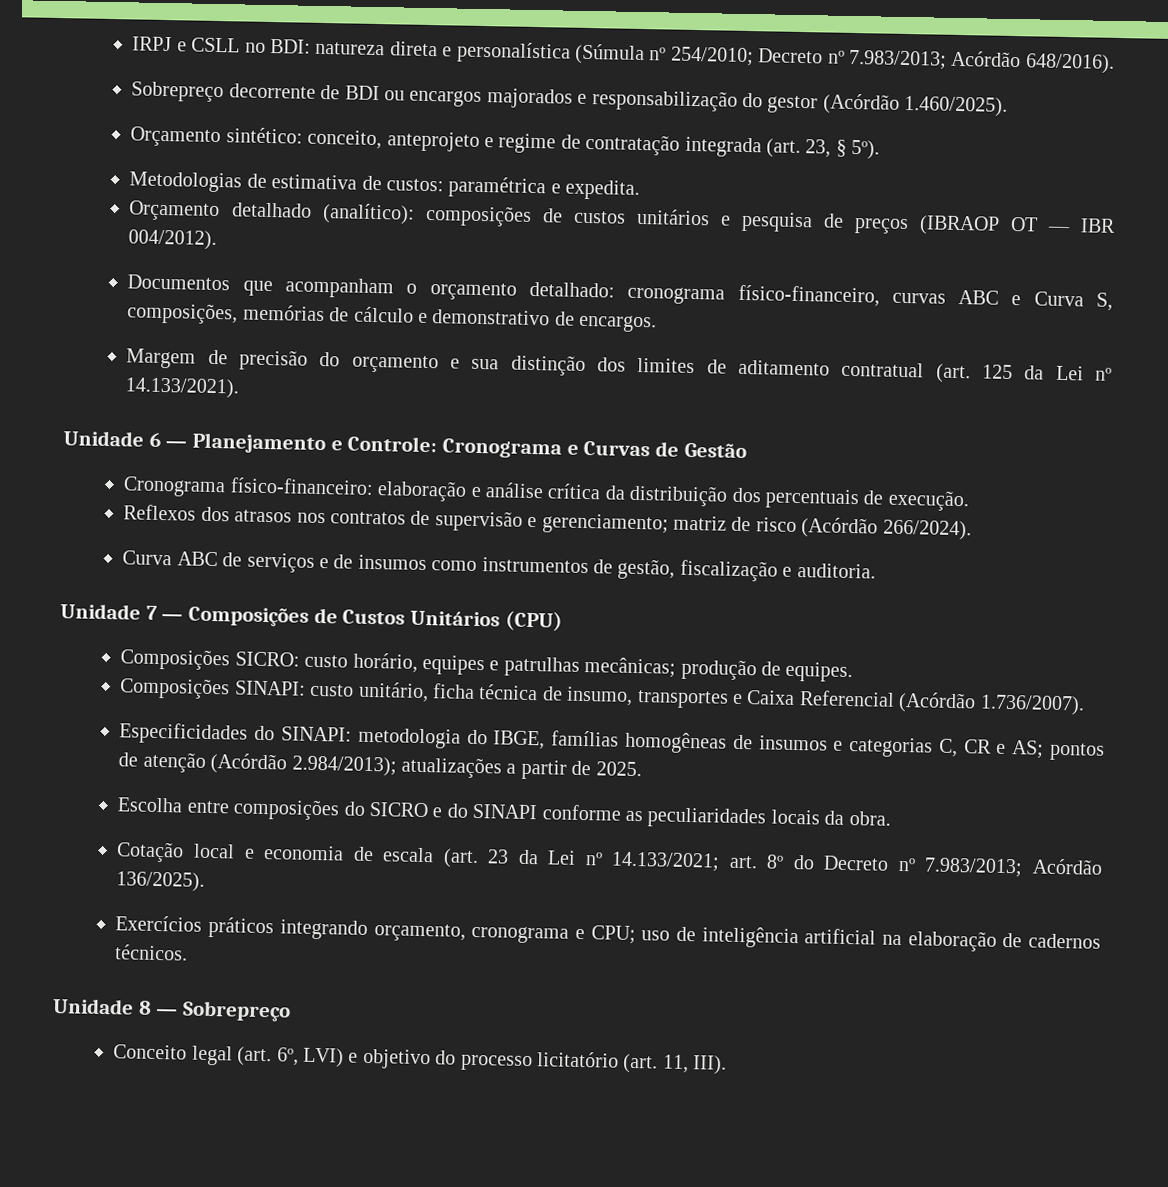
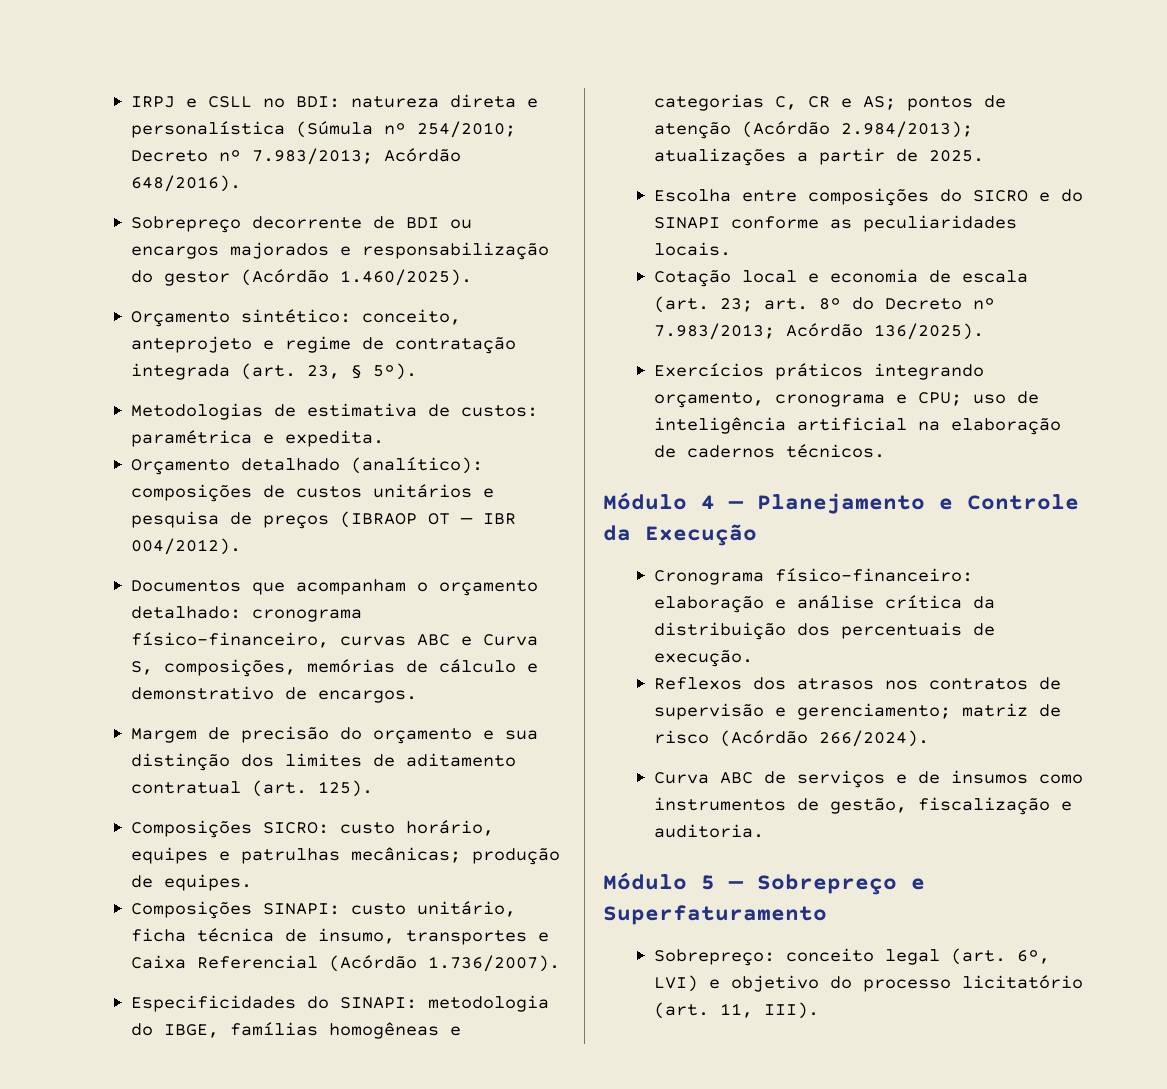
[982,364,1112,381] [125,377,240,399] [63,430,747,459] 125 da Lei nº 14.133/2021). // Unidade 6 — Planejamento e Controle: Cronograma e Curvas de Gestão -> [317,780,373,797] [130,820,494,838] [130,847,560,865] [130,874,252,891] [130,901,516,919] [130,928,549,945] [130,955,560,972] [130,995,549,1012] [130,1022,461,1039] [653,94,1006,111] [653,121,973,139] [653,148,984,166] [653,188,1083,206] [653,215,1017,232] [653,242,731,256] [653,269,1028,287] [653,296,995,313] [653,323,984,340] [653,363,984,380] [653,391,1039,408] [653,417,1061,435] [653,444,885,458] [603,492,1079,514] [603,524,757,546] 125). // Composições SICRO: custo horário, equipes e patrulhas mecânicas; produção de equipes. // Composições SINAPI: custo unitário, ficha técnica de insumo, transportes e Caixa Referencial (Acórdão 1.736/2007). // Especificidades do SINAPI: metodologia do IBGE, famílias homogêneas e categorias C, CR e AS; pontos de atenção (Acórdão 2.984/2013); atualizações a partir de 2025. // Escolha entre composições do SICRO e do SINAPI conforme as peculiaridades locais. // Cotação local e economia de escala (art. 23; art. 8º do Decreto nº 7.983/2013; Acórdão 136/2025). // Exercícios práticos integrando orçamento, cronograma e CPU; uso de inteligência artificial na elaboração de cadernos técnicos. // Módulo 4 — Planejamento e Controle da Execução
[60,603,563,632] [120,648,854,683] [119,677,1085,716] [119,722,1105,761] [118,751,642,780] [117,797,891,829] [116,841,1103,878] [116,871,206,892] [115,915,1102,952] [115,944,189,961] [52,998,292,1022] [113,1044,188,1060] Unidade 7 — Composições de Custos Unitários (CPU) // Composições SICRO: custo horário, equipes e patrulhas mecânicas; produção de equipes. // Composições SINAPI: custo unitário, ficha técnica de insumo, transportes e Caixa Referencial (Acórdão 1.736/2007). // Especificidades do SINAPI: metodologia do IBGE, famílias homogêneas de insumos e categorias C, CR e AS; pontos de atenção (Acórdão 2.984/2013); atualizações a partir de 2025. // Escolha entre composições do SICRO e do SINAPI conforme as peculiaridades locais da obra. // Cotação local e economia de escala (art. 23 da Lei nº 14.133/2021; art. 8º do Decreto nº 7.983/2013; Acórdão 136/2025). // Exercícios práticos integrando orçamento, cronograma e CPU; uso de inteligência artificial na elaboração de cadernos técnicos. // Unidade 8 — Sobrepreço // Conceito -> [603,872,925,895] [603,905,827,925] [653,948,874,966] Módulo 5 — Sobrepreço e Superfaturamento // Sobrepreço: conceito

